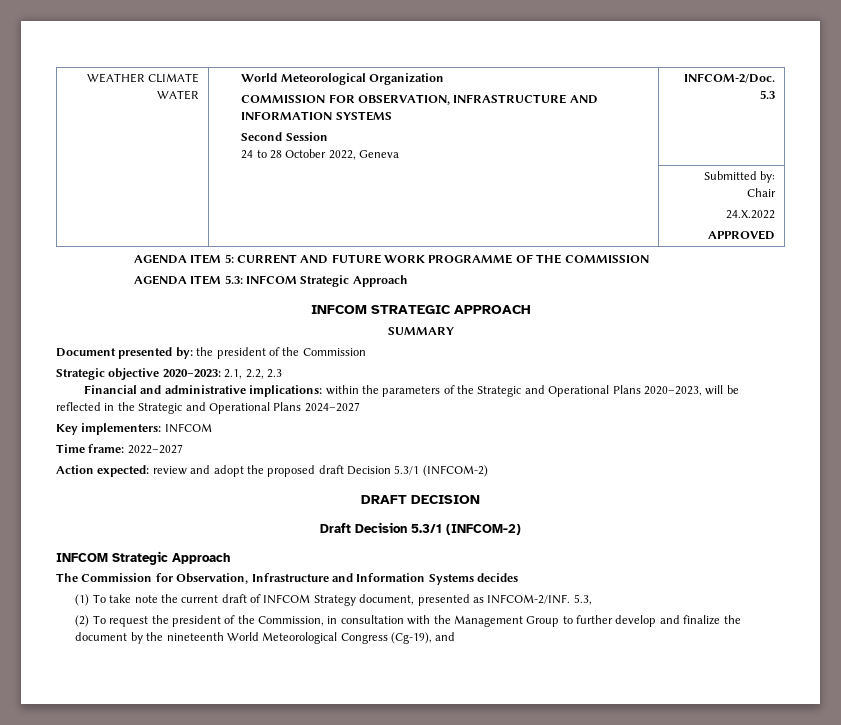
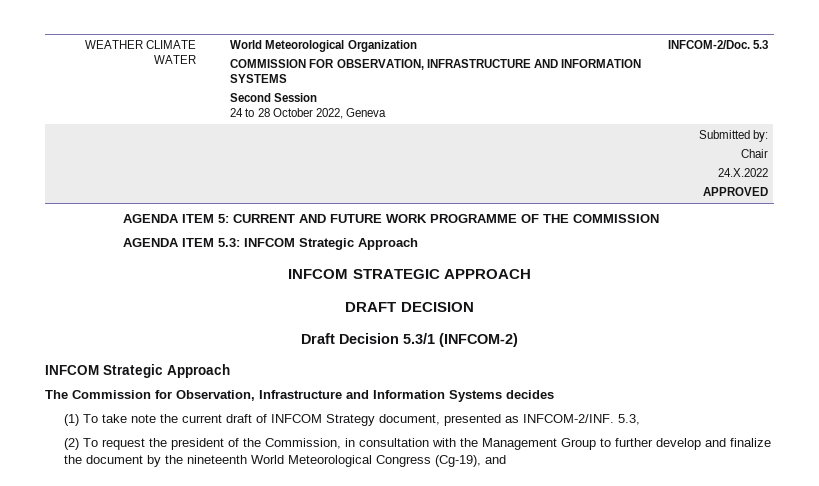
[387,327,454,335] [56,347,366,359] [56,368,282,380] [84,385,739,397] [56,402,360,414] [56,423,212,435] [56,444,183,454] [56,465,488,477] // SUMMARY // Document presented by: the president of the Commission // Strategic objective 2020–2023: 2.1, 2.2, 2.3 // Financial and administrative implications: within the parameters of the Strategic and Operational Plans 2020–2023, will be reflected in the Strategic and Operational Plans 2024–2027 // Key implementers: INFCOM // Time frame: 2022–2027 // Action expected: review and adopt the proposed draft Decision 5.3/1 (INFCOM-2) -> (531, 274) none

